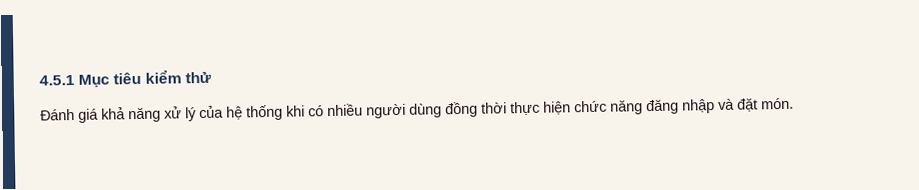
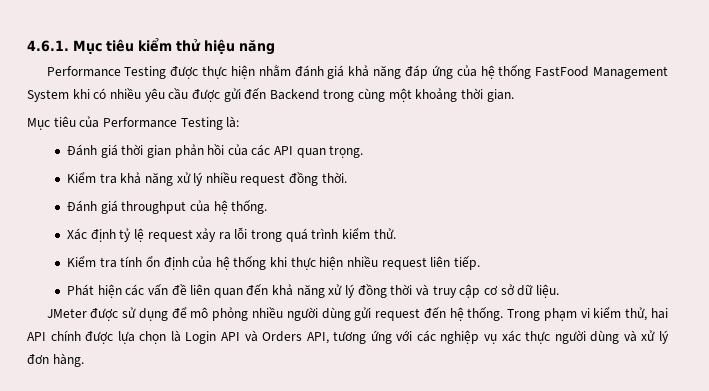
[39,74,75,86] 4.5.1 -> [27,40,69,52] 4.6.1.
[40,97,794,123] // Đánh giá khả năng xử lý của hệ thống khi có nhiều người dùng đồng thời thực hiện chức năng đăng nhập và đặt món. -> [204,39,275,55] [46,64,669,79] [27,88,514,102] [27,116,240,130] [66,144,364,158] [66,172,347,186] [66,200,268,214] [66,227,396,242] [66,256,480,270] [66,284,559,298] [46,307,669,321] [27,330,670,344] [27,353,84,367] hiệu năng // Performance Testing được thực hiện nhằm đánh giá khả năng đáp ứng của hệ thống FastFood Management System khi có nhiều yêu cầu được gửi đến Backend trong cùng một khoảng thời gian. // Mục tiêu của Performance Testing là: // Đánh giá thời gian phản hồi của các API quan trọng. // Kiểm tra khả năng xử lý nhiều request đồng thời. // Đánh giá throughput của hệ thống. // Xác định tỷ lệ request xảy ra lỗi trong quá trình kiểm thử. // Kiểm tra tính ổn định của hệ thống khi thực hiện nhiều request liên tiếp. // Phát hiện các vấn đề liên quan đến khả năng xử lý đồng thời và truy cập cơ sở dữ liệu. // JMeter được sử dụng để mô phỏng nhiều người dùng gửi request đến hệ thống. Trong phạm vi kiểm thử, hai API chính được lựa chọn là Login API và Orders API, tương ứng với các nghiệp vụ xác thực người dùng và xử lý đơn hàng.

